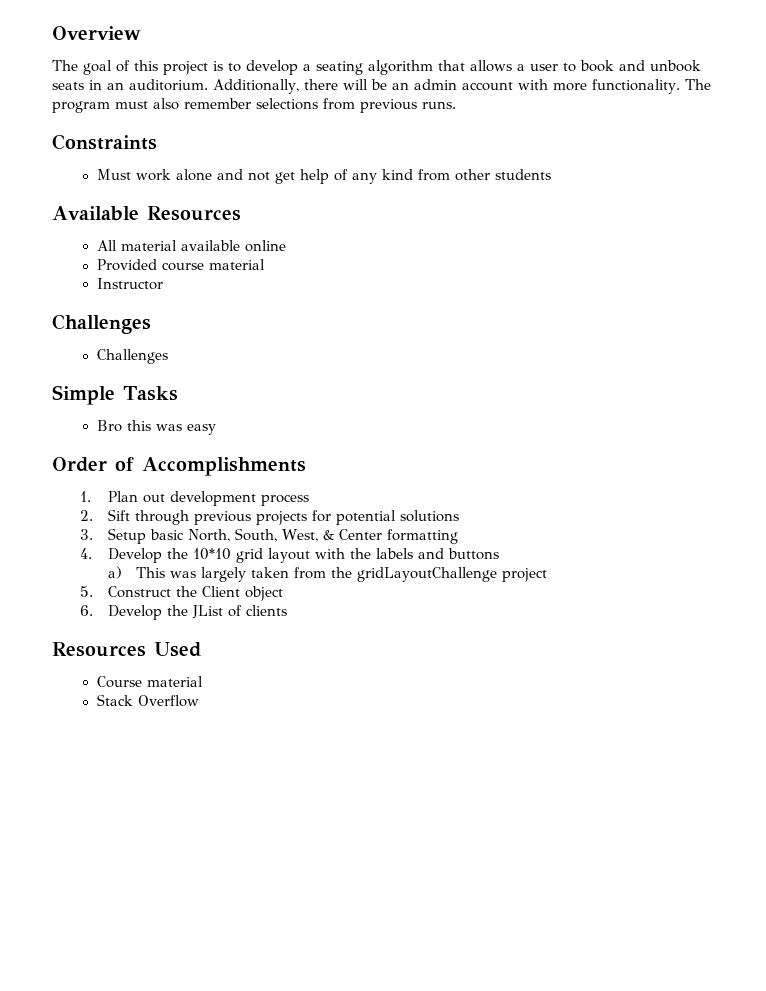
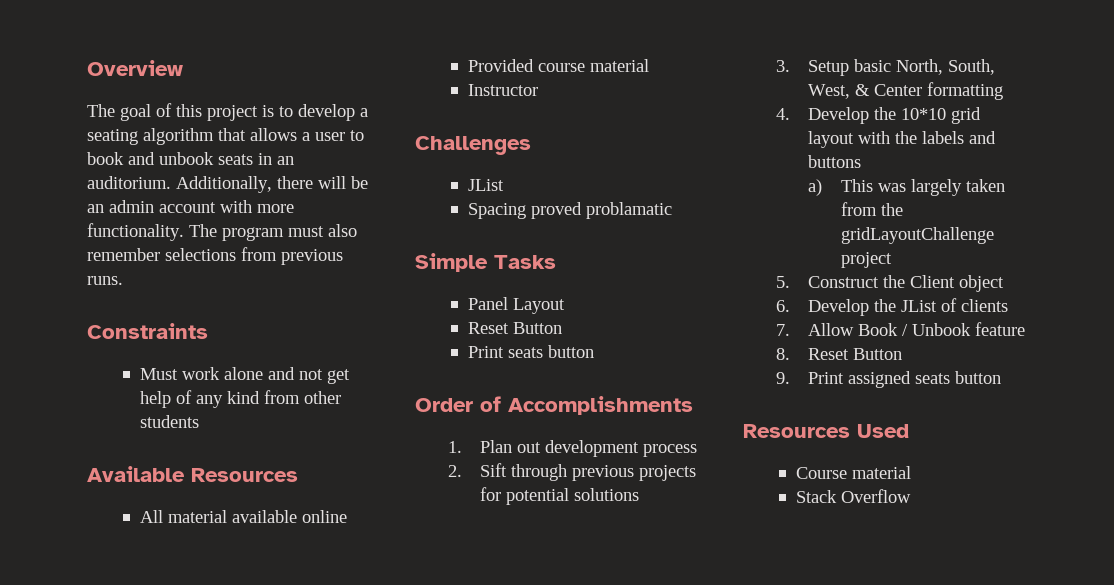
[96,349,168,364] [52,385,178,405] [96,420,216,435] Challenges // Simple Tasks // Bro this was easy -> [468,179,505,191] [468,202,673,219] [415,253,556,272] [468,297,566,314] [468,322,563,334] [468,345,595,358] JList // Spacing proved problamatic // Simple Tasks // Panel Layout // Reset Button // Print seats button
(288, 610) none -> [775,322,1026,336] [775,348,903,360] [775,371,1002,388] // 7. Allow Book / Unbook feature // 8. Reset Button // 9. Print assigned seats button

